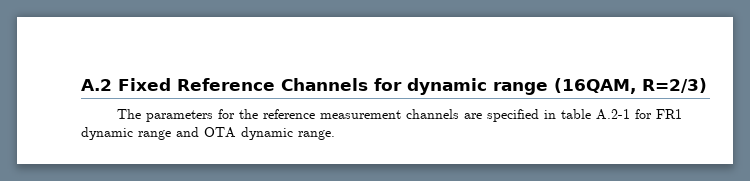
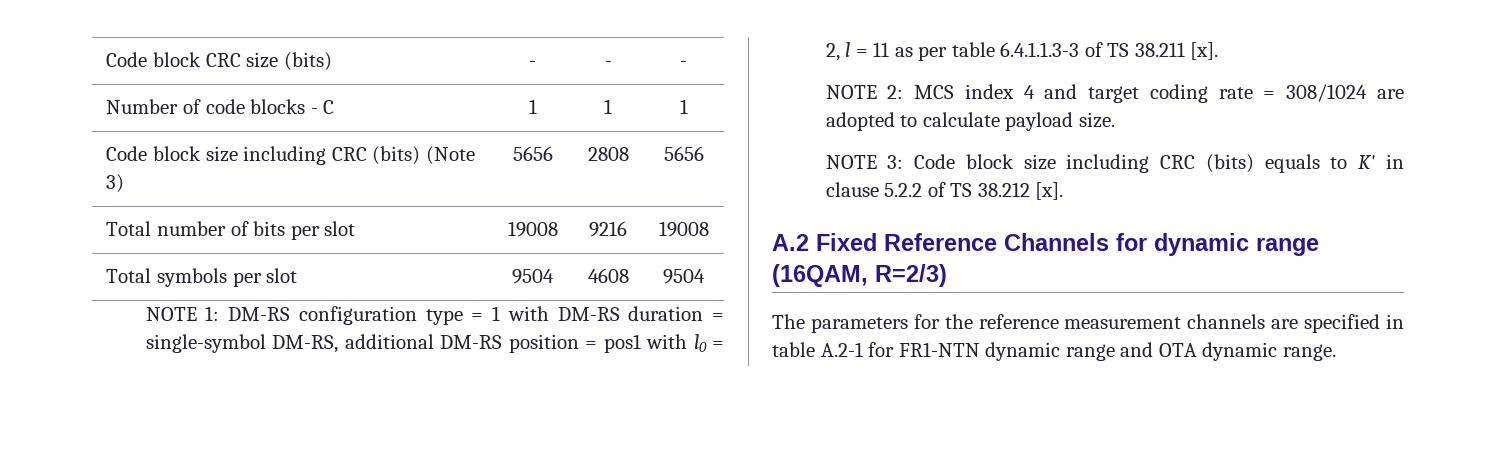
(81, 85) none -> [106,52,332,71] [529,61,536,67] [604,61,612,67] [680,61,687,67] [106,99,335,114] [528,99,537,114] [604,99,612,114] [679,99,688,114] [106,146,475,165] [106,174,125,193] [512,146,553,161] [587,147,629,161] [663,146,704,161] [106,221,356,240] [507,221,558,237] [589,221,627,237] [658,221,709,237] [106,268,298,287] [512,269,554,284] [587,268,629,283] [663,269,705,284] [145,306,724,325] [145,334,725,353] [825,42,1219,61] [825,84,1404,103] [825,112,1115,131] [825,154,1404,173] [825,182,1064,200] Code block CRC size (bits) | - | - | - // Number of code blocks - C | 1 | 1 | 1 // Code block size including CRC (bits) (Note 3) | 5656 | 2808 | 5656 // Total number of bits per slot | 19008 | 9216 | 19008 // Total symbols per slot | 9504 | 4608 | 9504 // NOTE 1: DM-RS configuration type = 1 with DM-RS duration = single-symbol DM-RS, additional DM-RS position = pos1 with l0 = 2, l = 11 as per table 6.4.1.1.3-3 of TS 38.211 [x]. // NOTE 2: MCS index 4 and target coding rate = 308/1024 are adopted to calculate payload size. // NOTE 3: Code block size including CRC (bits) equals to K' in clause 5.2.2 of TS 38.212 [x]. //
[655,109,682,119] FR1 -> [898,342,980,357] FR1-NTN

